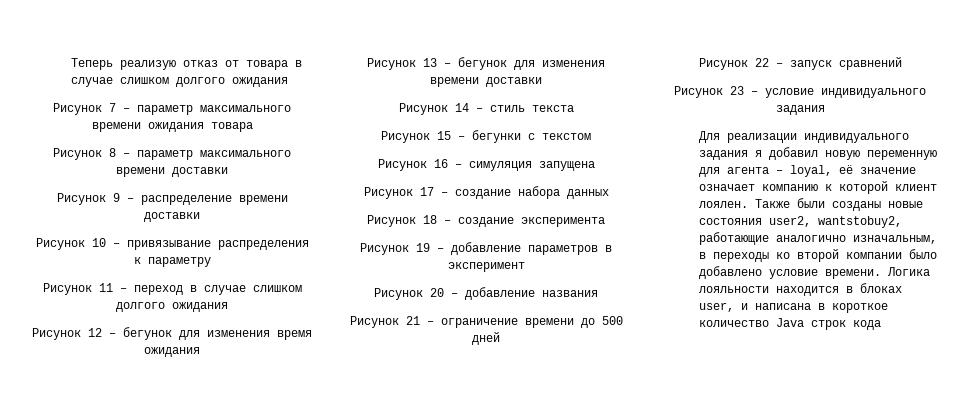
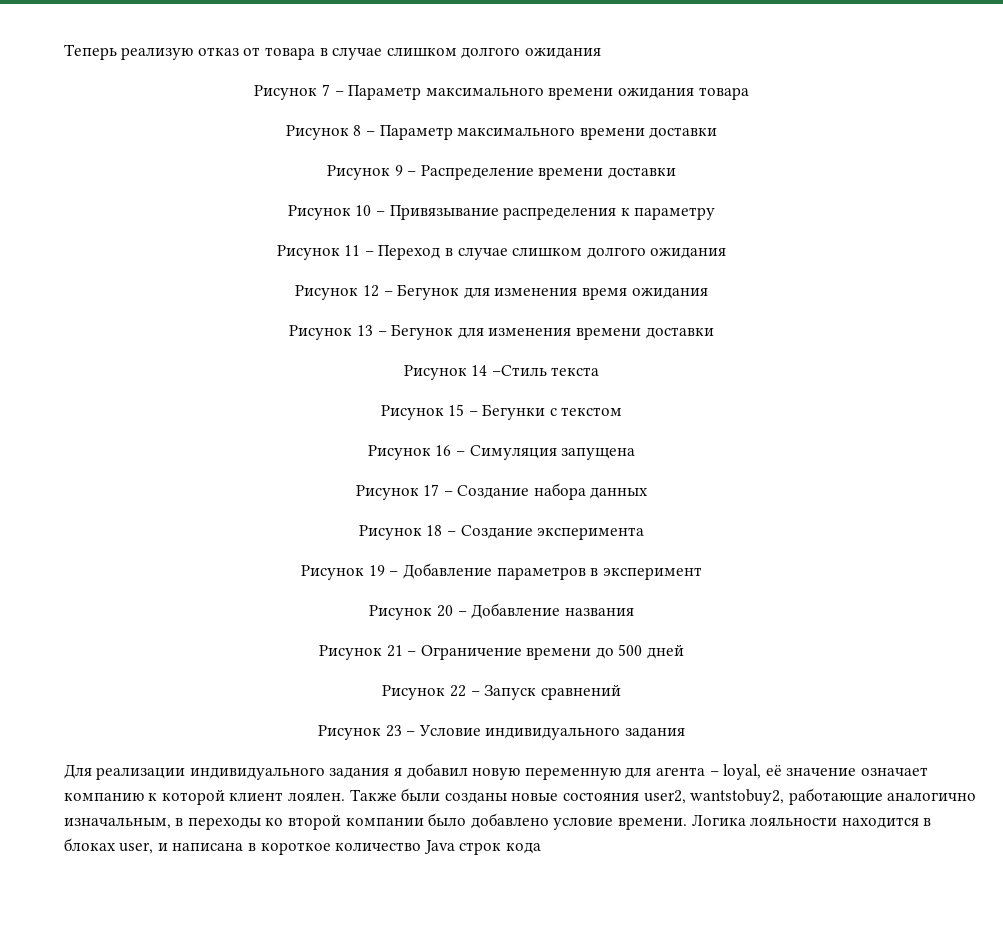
[137,105,193,115] параметр -> [348,85,422,100] Параметр
[137,150,193,160] параметр -> [379,125,453,140] Параметр
[140,195,232,205] распределение -> [420,165,534,180] Распределение
[126,240,211,250] привязывание -> [389,205,499,220] Привязывание
[133,285,183,295] переход -> [378,245,441,260] Переход
[123,327,172,340] бегунок -> [397,284,460,300] Бегунок
[458,57,507,70] бегунок -> [391,324,454,340] Бегунок
[475,105,525,112] – стиль -> [491,365,547,376] –Стиль
[472,130,521,143] бегунки -> [482,404,546,420] Бегунки
[468,161,532,171] симуляция -> [469,445,557,460] Симуляция
[454,189,511,199] создание -> [457,485,530,499] Создание
[458,217,514,227] создание -> [460,525,533,539] Создание
[451,242,521,255] добавление -> [402,563,492,579] Добавление
[465,287,535,300] добавление -> [471,603,561,619] Добавление
[440,318,518,328] ограничение -> [420,645,522,660] Ограничение
[789,60,832,70] запуск -> [484,685,537,700] Запуск
[765,88,814,98] условие -> [418,725,481,737] Условие

